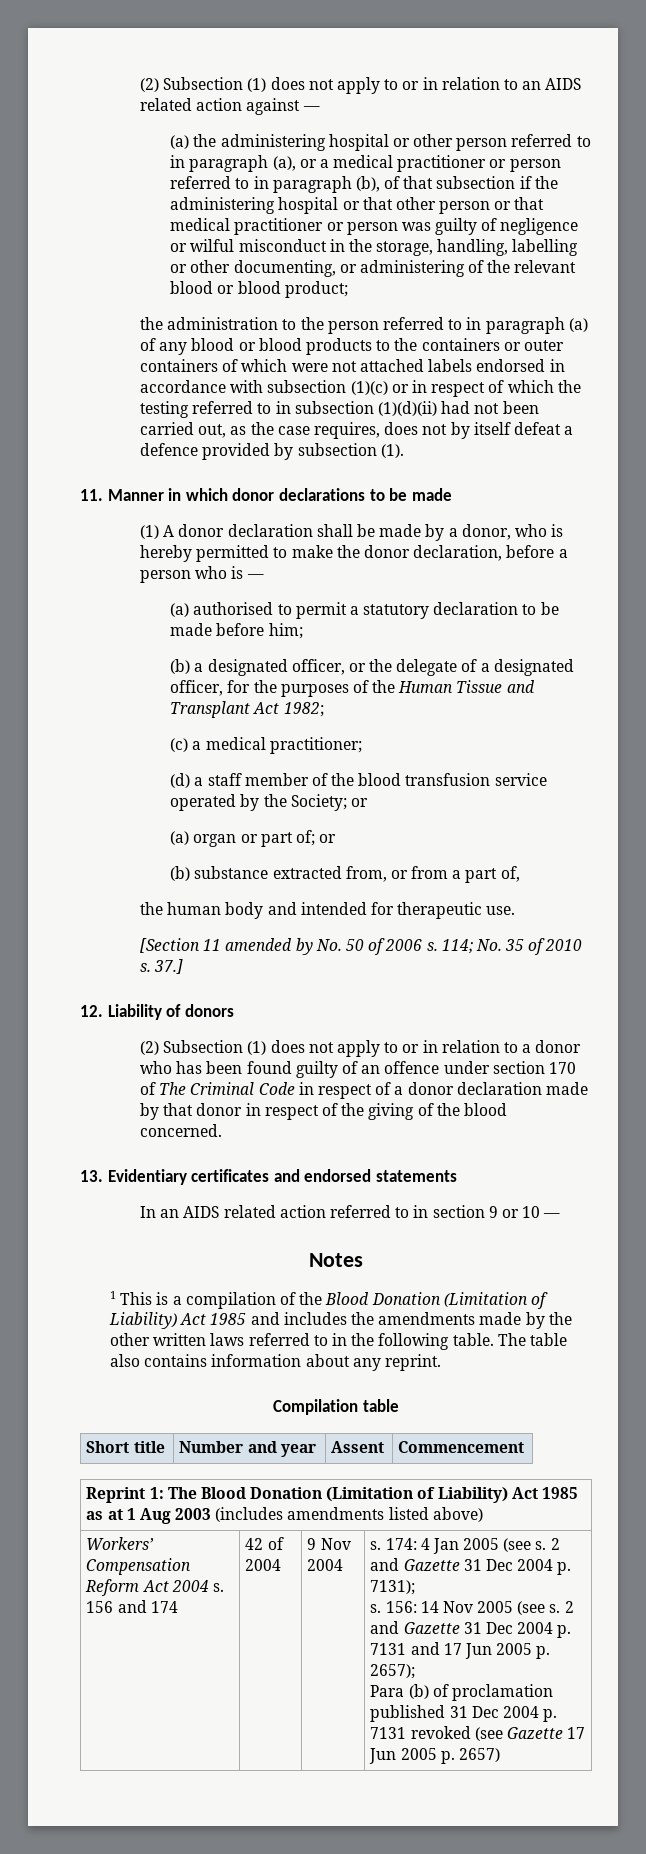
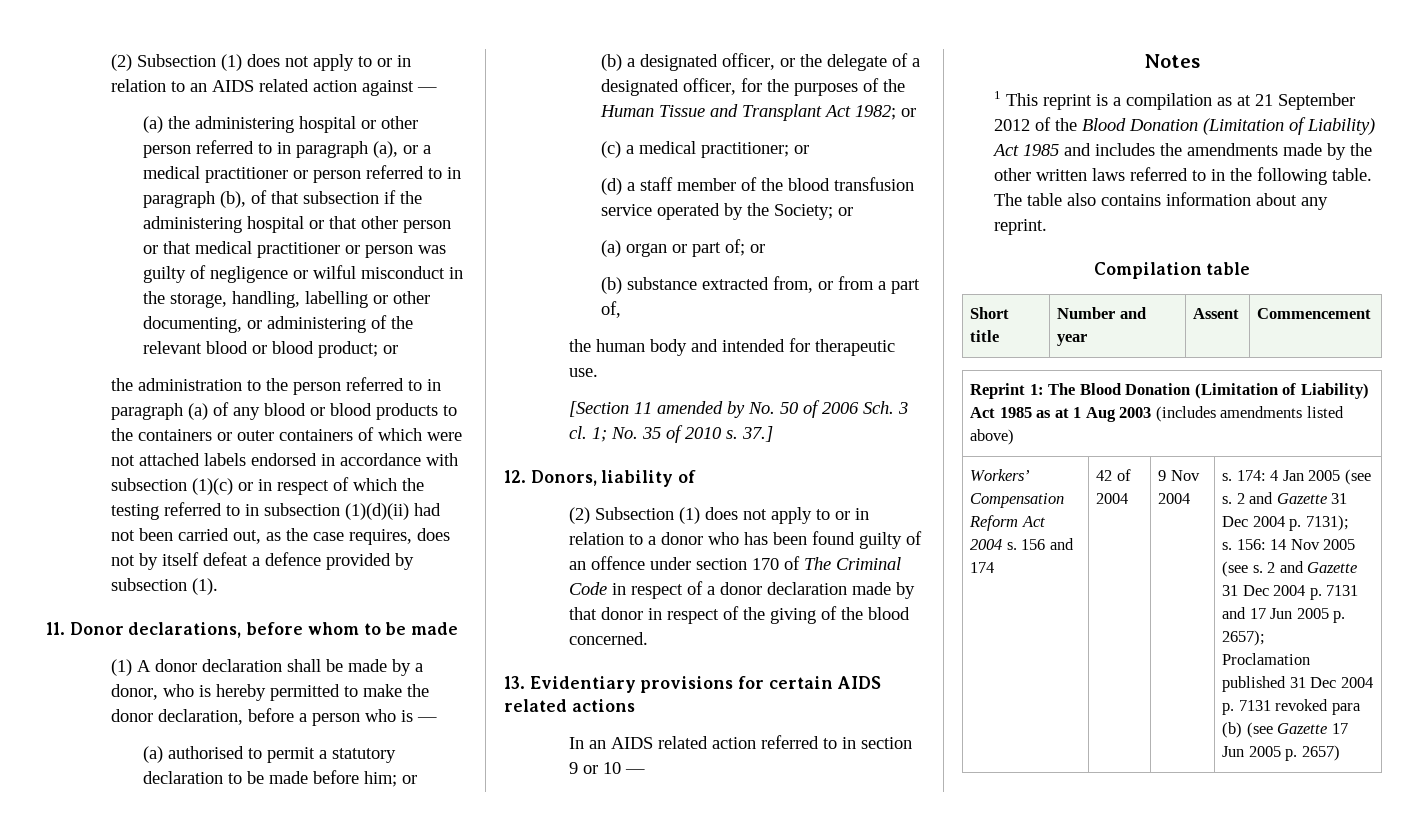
(348, 289) none -> [383,345,399,354] or
[107,488,365,501] Manner in which donor declarations -> [69,622,359,638] Donor declarations, before whom
(303, 631) none -> [402,775,418,784] or
(324, 709) none -> [901,108,917,117] or
(362, 745) none -> [794,145,810,154] or
[426,939,473,954] s. 114; -> [862,401,908,414] [568,426,607,442] Sch. 3 cl. 1;
[107,1004,234,1020] Liability of donors -> [530,470,697,487] Donors, liability of
[191,1169,457,1182] certificates and endorsed statements -> [640,676,881,693] [504,699,635,712] provisions for certain AIDS related actions
(153, 1298) none -> [1043,94,1093,110] reprint
(276, 1300) none -> [1217,93,1356,110] [994,119,1031,131] as at 21 September 2012
[370,1684,553,1701] Para (b) of proclamation -> [1222,653,1311,665] Proclamation
(471, 1732) none -> [1331,703,1361,715] [1222,722,1243,738] para (b)

